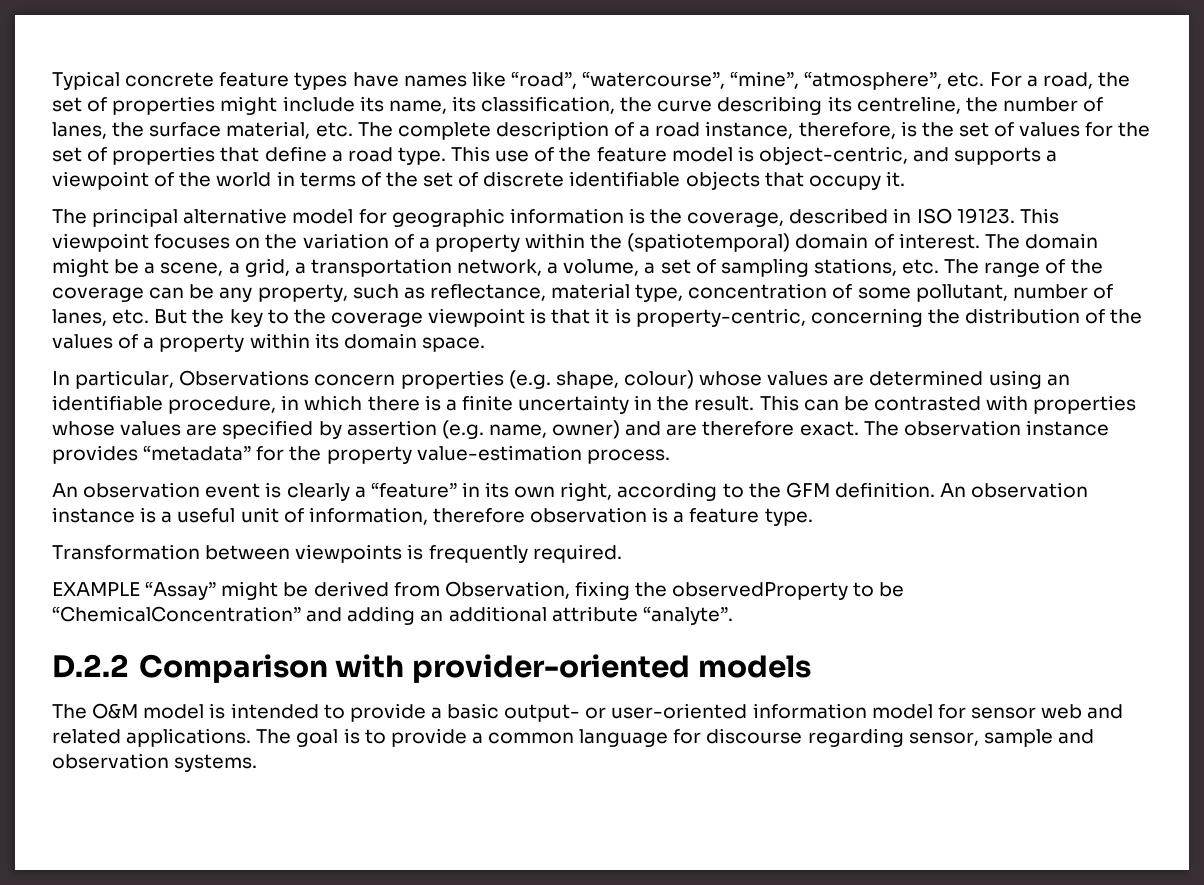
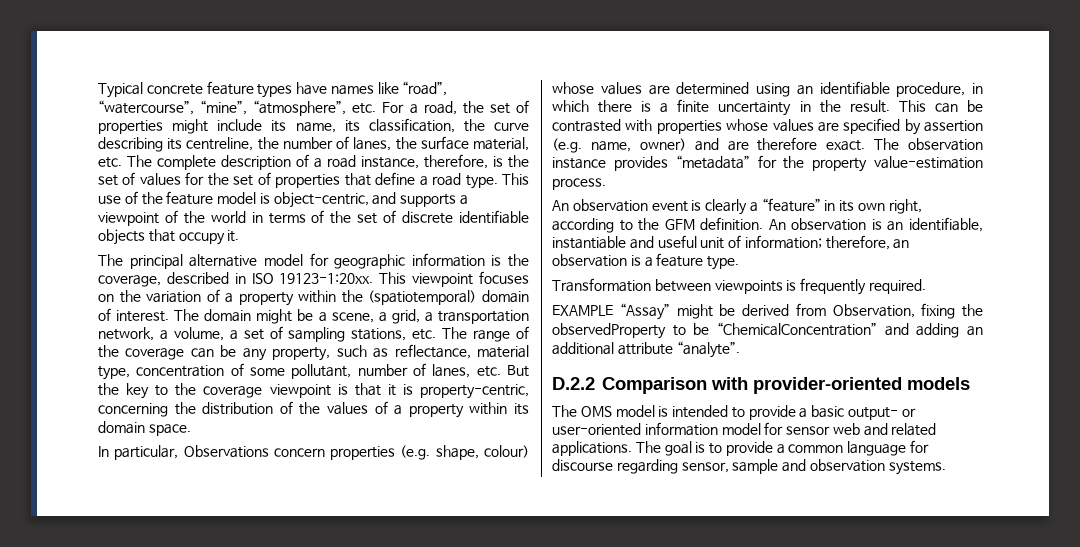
[956,208,1015,224] 19123. -> [279,273,374,284] 19123-1:20xx.
[52,507,525,525] instance is a useful unit of information, therefore -> [871,217,983,232] [552,235,910,250] is an identifiable, instantiable and useful unit of information; therefore, an
[92,703,139,719] O&M -> [580,406,612,417] OMS

